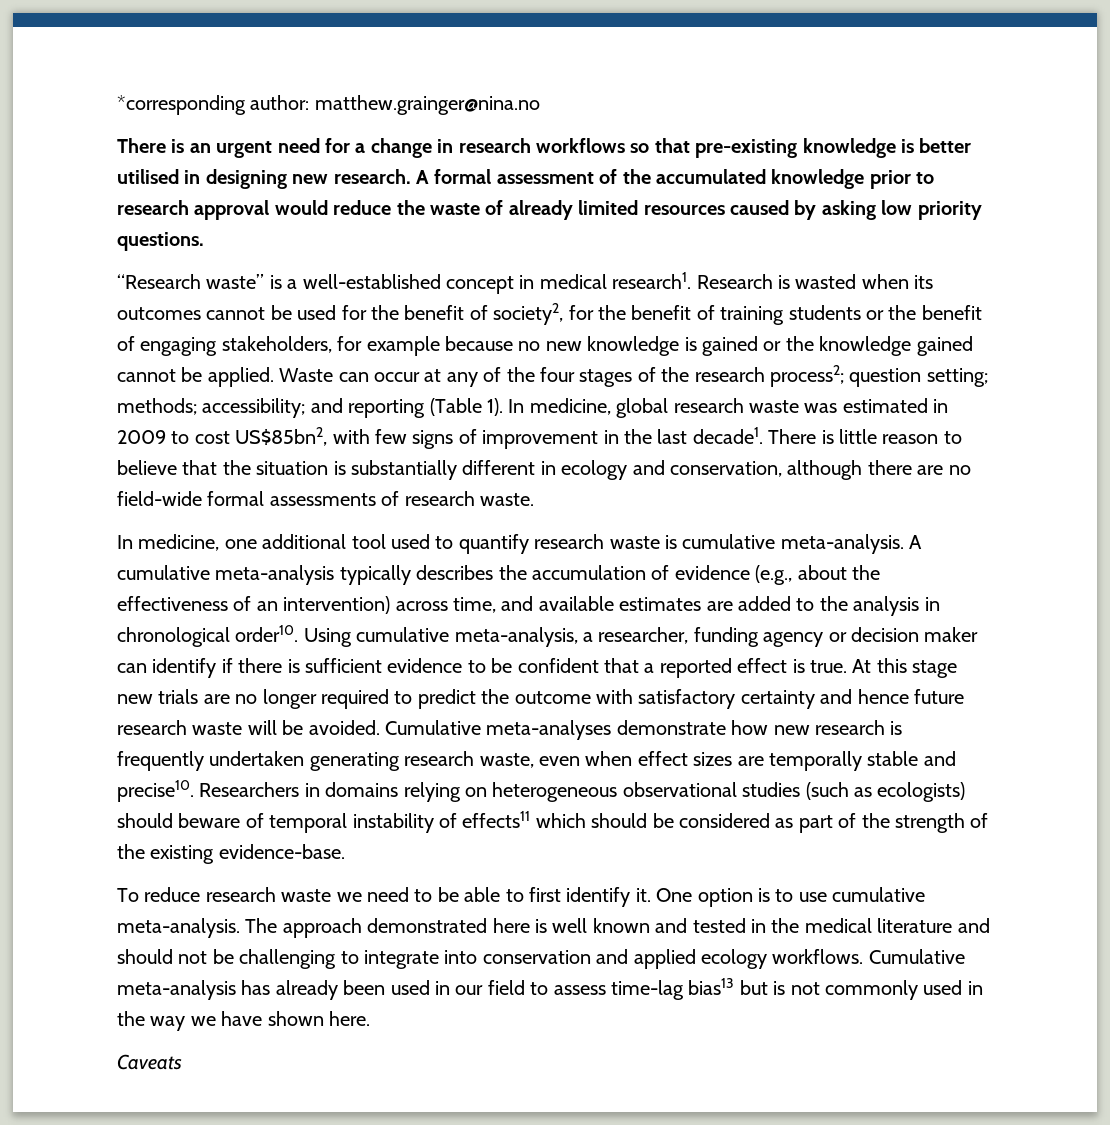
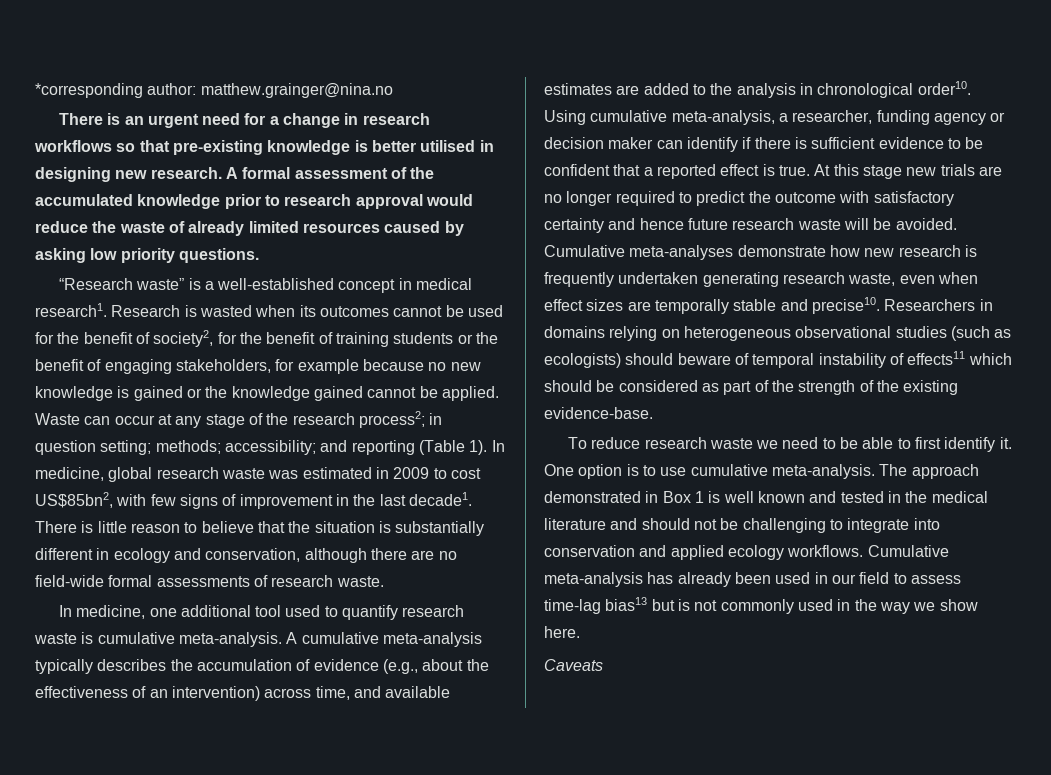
[483,367,633,387] of the four stages -> [205,414,245,428] stage
(844, 376) none -> [429,413,443,425] in
[492,918,530,933] here -> [645,491,704,503] in Box 1
[221,1011,324,1026] have shown -> [939,599,978,611] show

